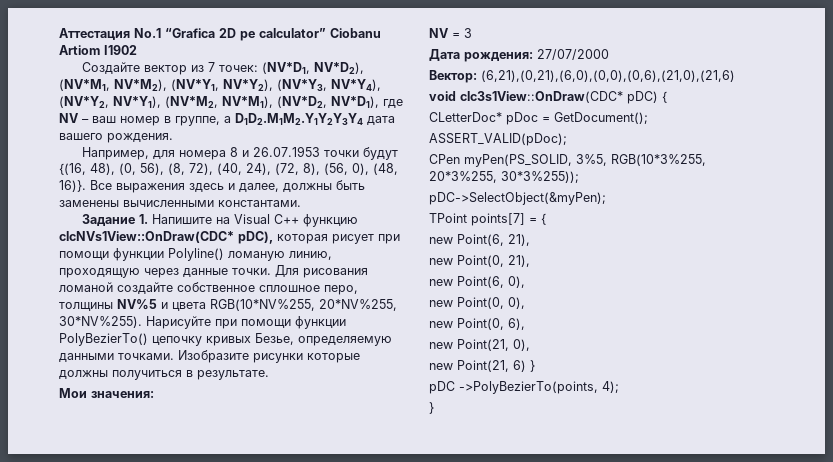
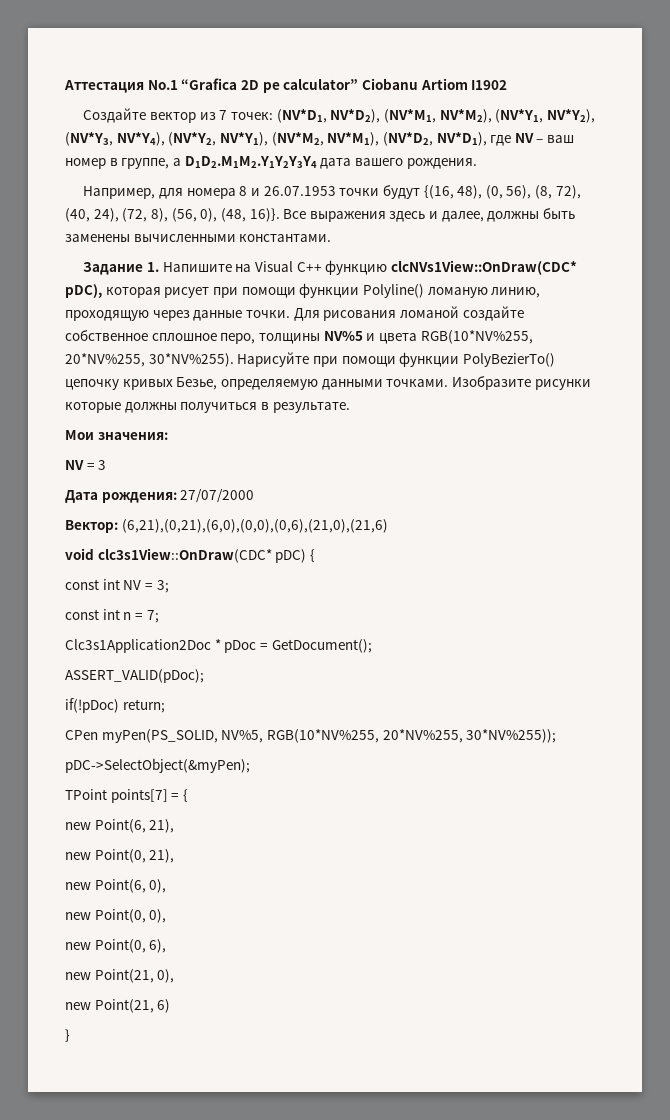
[429,112,502,122] CLetterDoc* -> [65,579,169,593] [65,609,159,623] [65,639,221,653] const int NV = 3; // const int n = 7; // Clc3s1Application2Doc *
(567, 139) none -> [65,698,165,713] // if(!pDoc) return;
[576,154,706,166] [429,171,579,183] 3%5, RGB(10*3%255, 20*3%255, 30*3%255)); -> [221,729,557,743] NV%5, RGB(10*NV%255, 20*NV%255, 30*NV%255));
[530,360,535,372] [429,381,619,394] } // pDC ->PolyBezierTo(points, 4); -> (171, 1006) none

